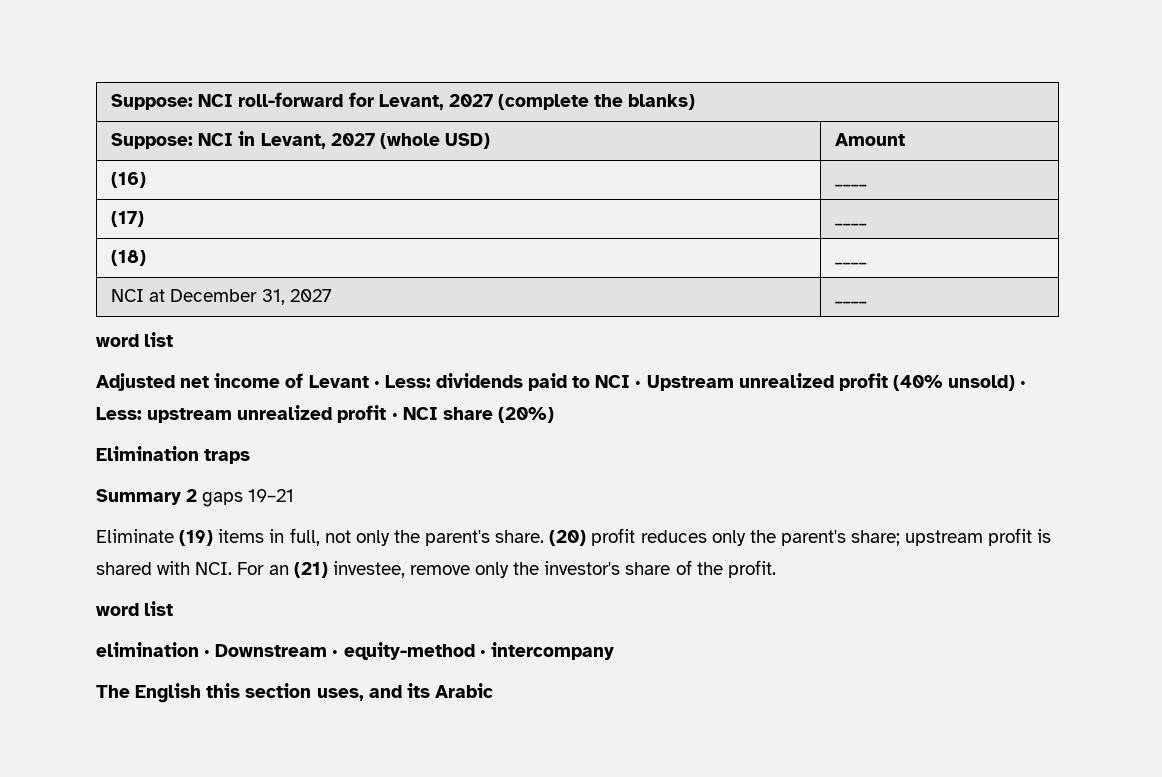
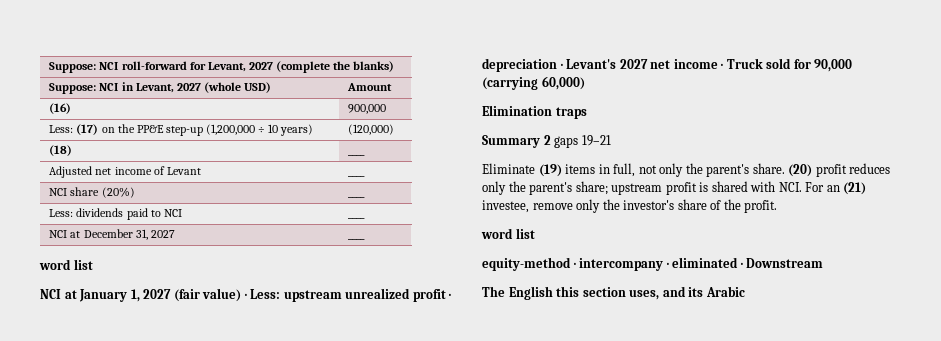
[835,184,868,187] ____ // -> [348,104,387,114] [49,125,74,133] 900,000 // Less:
[835,223,868,226] [111,250,147,266] | ____ // (18) -> [101,124,314,136] [348,124,395,135] [49,145,73,156] [348,154,366,156] [49,166,201,178] [348,175,366,177] [49,187,135,198] [348,196,366,198] [49,208,182,220] on the PP&E step-up (1,200,000 ÷ 10 years) | (120,000) // (18) | ____ // Adjusted net income of Levant | ____ // NCI share (20%) | ____ // Less: dividends paid to NCI
[96,373,1016,391] Adjusted net income of Levant · Less: dividends paid to NCI · Upstream unrealized profit (40% unsold) -> [40,288,242,302] NCI at January 1, 2027 (fair value)
[402,407,554,423] NCI share (20%) -> [482,58,853,72] [482,76,585,90] depreciation · Levant's 2027 net income · Truck sold for 90,000 (carrying 60,000)
[96,642,339,657] elimination · Downstream · -> (535, 233) none
(614, 651) none -> [666,257,824,268] · eliminated · Downstream

